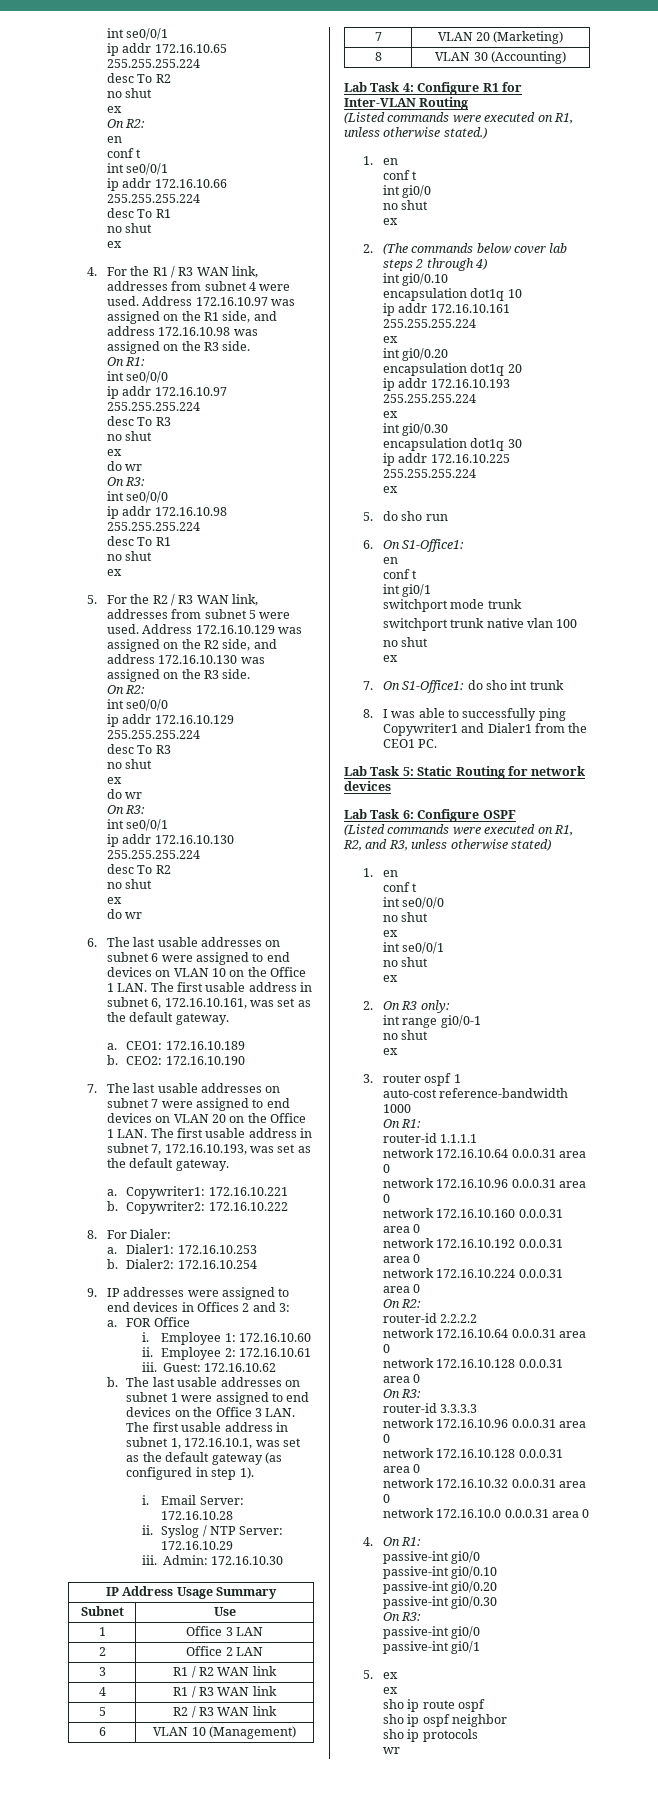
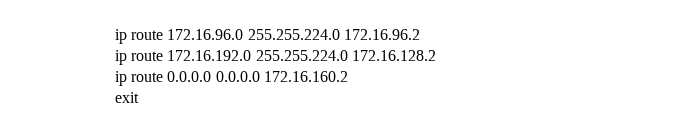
[106,28,169,40] [106,43,227,56] [106,59,200,68] [106,73,171,83] [106,88,153,98] [106,106,122,113] [106,119,146,128] [106,136,122,143] [106,148,142,158] [106,163,169,175] [106,178,227,191] [106,194,200,203] [106,208,171,218] [106,223,153,233] [106,241,122,248] [87,266,259,278] [106,281,291,291] [106,296,296,306] [106,311,277,324] [106,326,258,336] [106,341,251,354] [106,357,146,366] [106,371,169,383] [106,386,227,399] [106,402,200,411] [106,416,171,426] [106,431,153,441] [106,449,122,456] [106,461,143,471] [106,477,146,486] [106,491,169,503] [106,506,227,519] [106,522,200,531] [106,536,171,546] [106,551,153,561] [106,569,122,576] [87,594,259,606] [106,609,291,619] [106,624,303,634] [106,639,277,652] [106,654,265,664] [106,669,251,682] [106,685,146,694] [106,699,169,711] [106,714,234,727] [106,730,200,739] [106,744,171,754] [106,759,153,769] [106,777,122,784] [106,789,143,799] [106,805,146,814] [106,819,169,831] [106,834,234,847] [106,850,200,859] [106,864,171,874] [106,879,153,889] [106,897,122,904] [106,909,143,919] [87,937,281,947] [106,952,290,965] [106,967,307,977] [106,982,313,992] [106,997,311,1009] [106,1012,229,1025] [106,1041,245,1050] [106,1055,245,1065] [87,1083,281,1093] [106,1098,290,1111] [106,1113,307,1123] [106,1128,313,1138] [106,1143,311,1155] [106,1158,229,1171] [106,1186,288,1199] [106,1201,288,1214] [87,1229,172,1239] [106,1244,257,1254] [106,1259,257,1269] [87,1287,290,1300] [106,1302,291,1312] [106,1317,190,1327] [141,1332,312,1345] [141,1347,312,1360] [141,1362,277,1372] [106,1377,300,1387] [126,1392,310,1405] [126,1407,296,1417] [126,1422,288,1432] [126,1437,301,1449] [126,1452,282,1465] [126,1467,254,1480] [141,1495,244,1505] [161,1511,234,1520] [141,1525,284,1538] [161,1541,234,1550] [141,1555,284,1565] [105,1586,278,1599] [80,1606,124,1616] [213,1607,236,1616] [98,1627,106,1636] [186,1626,263,1636] [98,1647,106,1656] [186,1646,263,1656] [98,1667,106,1676] [173,1666,277,1678] [98,1687,106,1696] [173,1686,277,1698] [98,1707,106,1716] [173,1706,277,1718] [98,1727,106,1736] [153,1726,296,1739] [374,32,382,41] [437,31,564,44] [374,52,382,61] [435,51,566,64] [344,82,522,95] [344,97,469,110] [344,112,573,124] [344,127,487,139] [363,156,398,165] [382,170,418,180] [382,185,432,198] [382,200,429,210] [382,218,398,225] [363,243,568,255] [382,258,488,271] [382,273,449,286] [382,288,522,301] [382,303,510,316] [382,319,476,328] [382,336,398,343] [382,348,449,361] [382,363,522,376] [382,378,510,391] [382,394,476,403] [382,411,398,418] [382,423,449,436] [382,438,522,451] [382,453,510,466] [382,469,476,478] [382,486,398,493] [363,511,448,521] [363,539,465,552] [382,557,398,564] [382,569,418,579] [382,584,432,597] [382,599,522,612] [382,618,578,631] [382,637,429,647] [382,655,398,662] [363,680,564,693] [363,708,566,721] [382,723,588,736] [382,739,438,748] [344,766,586,779] [344,781,391,791] [344,809,516,822] [344,824,573,836] [343,839,551,851] [363,868,398,877] [382,882,418,892] [382,897,445,909] [382,912,429,922] [382,930,398,937] [382,942,445,954] [382,957,429,967] [382,975,398,982] [363,1000,450,1013] [382,1015,481,1028] [382,1030,429,1040] [382,1048,398,1055] [363,1073,461,1086] [382,1088,569,1098] [382,1104,411,1113] [382,1119,422,1128] [382,1133,478,1143] [382,1148,587,1158] [382,1164,390,1173] [382,1178,587,1188] [382,1194,390,1203] [382,1208,563,1218] [382,1224,421,1233] [382,1238,563,1248] [382,1254,421,1263] [382,1268,563,1278] [382,1284,421,1293] [382,1299,422,1308] [382,1313,478,1323] [382,1328,587,1338] [382,1344,390,1353] [382,1358,563,1368] [382,1374,421,1383] [382,1389,422,1398] [382,1403,478,1413] [382,1418,587,1428] [382,1434,390,1443] [382,1448,563,1458] [382,1464,421,1473] [382,1478,587,1488] [382,1494,390,1503] [382,1508,590,1518] [363,1537,422,1546] [382,1551,481,1564] [382,1566,498,1579] [382,1581,498,1594] [382,1596,498,1609] [382,1612,422,1621] [382,1626,481,1639] [382,1641,481,1654] [363,1670,398,1679] [382,1687,398,1694] [382,1699,486,1712] [382,1714,508,1727] [382,1729,478,1742] [382,1747,400,1754] int se0/0/1 // ip addr 172.16.10.65 255.255.255.224 // desc To R2 // no shut // ex // On R2: // en // conf t // int se0/0/1 // ip addr 172.16.10.66 255.255.255.224 // desc To R1 // no shut // ex // 4. For the R1 / R3 WAN link, addresses from subnet 4 were used. Address 172.16.10.97 was assigned on the R1 side, and address 172.16.10.98 was assigned on the R3 side. // On R1: // int se0/0/0 // ip addr 172.16.10.97 255.255.255.224 // desc To R3 // no shut // ex // do wr // On R3: // int se0/0/0 // ip addr 172.16.10.98 255.255.255.224 // desc To R1 // no shut // ex // 5. For the R2 / R3 WAN link, addresses from subnet 5 were used. Address 172.16.10.129 was assigned on the R2 side, and address 172.16.10.130 was assigned on the R3 side. // On R2: // int se0/0/0 // ip addr 172.16.10.129 255.255.255.224 // desc To R3 // no shut // ex // do wr // On R3: // int se0/0/1 // ip addr 172.16.10.130 255.255.255.224 // desc To R2 // no shut // ex // do wr // 6. The last usable addresses on subnet 6 were assigned to end devices on VLAN 10 on the Office 1 LAN. The first usable address in subnet 6, 172.16.10.161, was set as the default gateway. // a. CEO1: 172.16.10.189 // b. CEO2: 172.16.10.190 // 7. The last usable addresses on subnet 7 were assigned to end devices on VLAN 20 on the Office 1 LAN. The first usable address in subnet 7, 172.16.10.193, was set as the default gateway. // a. Copywriter1: 172.16.10.221 // b. Copywriter2: 172.16.10.222 // 8. For Dialer: // a. Dialer1: 172.16.10.253 // b. Dialer2: 172.16.10.254 // 9. IP addresses were assigned to end devices in Offices 2 and 3: // a. FOR Office // i. Employee 1: 172.16.10.60 // ii. Employee 2: 172.16.10.61 // iii. Guest: 172.16.10.62 // b. The last usable addresses on subnet 1 were assigned to end devices on the Office 3 LAN. The first usable address in subnet 1, 172.16.10.1, was set as the default gateway (as configured in step 1). // i. Email Server: 172.16.10.28 // ii. Syslog / NTP Server: 172.16.10.29 // iii. Admin: 172.16.10.30 // IP Address Usage Summary // Subnet | Use // 1 | Office 3 LAN // 2 | Office 2 LAN // 3 | R1 / R2 WAN link // 4 | R1 / R3 WAN link // 5 | R2 / R3 WAN link // 6 | VLAN 10 (Management) // 7 | VLAN 20 (Marketing) // 8 | VLAN 30 (Accounting) // Lab Task 4: Configure R1 for Inter-VLAN Routing // (Listed commands were executed on R1, unless otherwise stated.) // 1. en // conf t // int gi0/0 // no shut // ex // 2. (The commands below cover lab steps 2 through 4) // int gi0/0.10 // encapsulation dot1q 10 // ip addr 172.16.10.161 255.255.255.224 // ex // int gi0/0.20 // encapsulation dot1q 20 // ip addr 172.16.10.193 255.255.255.224 // ex // int gi0/0.30 // encapsulation dot1q 30 // ip addr 172.16.10.225 255.255.255.224 // ex // 5. do sho run // 6. On S1-Office1: // en // conf t // int gi0/1 // switchport mode trunk // switchport trunk native vlan 100 // no shut // ex // 7. On S1-Office1: do sho int trunk // 8. I was able to successfully ping Copywriter1 and Dialer1 from the CEO1 PC. // Lab Task 5: Static Routing for network devices // Lab Task 6: Configure OSPF // (Listed commands were executed on R1, R2, and R3, unless otherwise stated) // 1. en // conf t // int se0/0/0 // no shut // ex // int se0/0/1 // no shut // ex // 2. On R3 only: // int range gi0/0-1 // no shut // ex // 3. router ospf 1 // auto-cost reference-bandwidth 1000 // On R1: // router-id 1.1.1.1 // network 172.16.10.64 0.0.0.31 area 0 // network 172.16.10.96 0.0.0.31 area 0 // network 172.16.10.160 0.0.0.31 area 0 // network 172.16.10.192 0.0.0.31 area 0 // network 172.16.10.224 0.0.0.31 area 0 // On R2: // router-id 2.2.2.2 // network 172.16.10.64 0.0.0.31 area 0 // network 172.16.10.128 0.0.0.31 area 0 // On R3: // router-id 3.3.3.3 // network 172.16.10.96 0.0.0.31 area 0 // network 172.16.10.128 0.0.0.31 area 0 // network 172.16.10.32 0.0.0.31 area 0 // network 172.16.10.0 0.0.0.31 area 0 // 4. On R1: // passive-int gi0/0 // passive-int gi0/0.10 // passive-int gi0/0.20 // passive-int gi0/0.30 // On R3: // passive-int gi0/0 // passive-int gi0/1 // 5. ex // ex // sho ip route ospf // sho ip ospf neighbor // sho ip protocols // wr -> [114,29,420,44] [114,50,436,65] [114,71,348,86] [114,92,139,103] ip route 172.16.96.0 255.255.224.0 172.16.96.2 // ip route 172.16.192.0 255.255.224.0 172.16.128.2 // ip route 0.0.0.0 0.0.0.0 172.16.160.2 // exit

